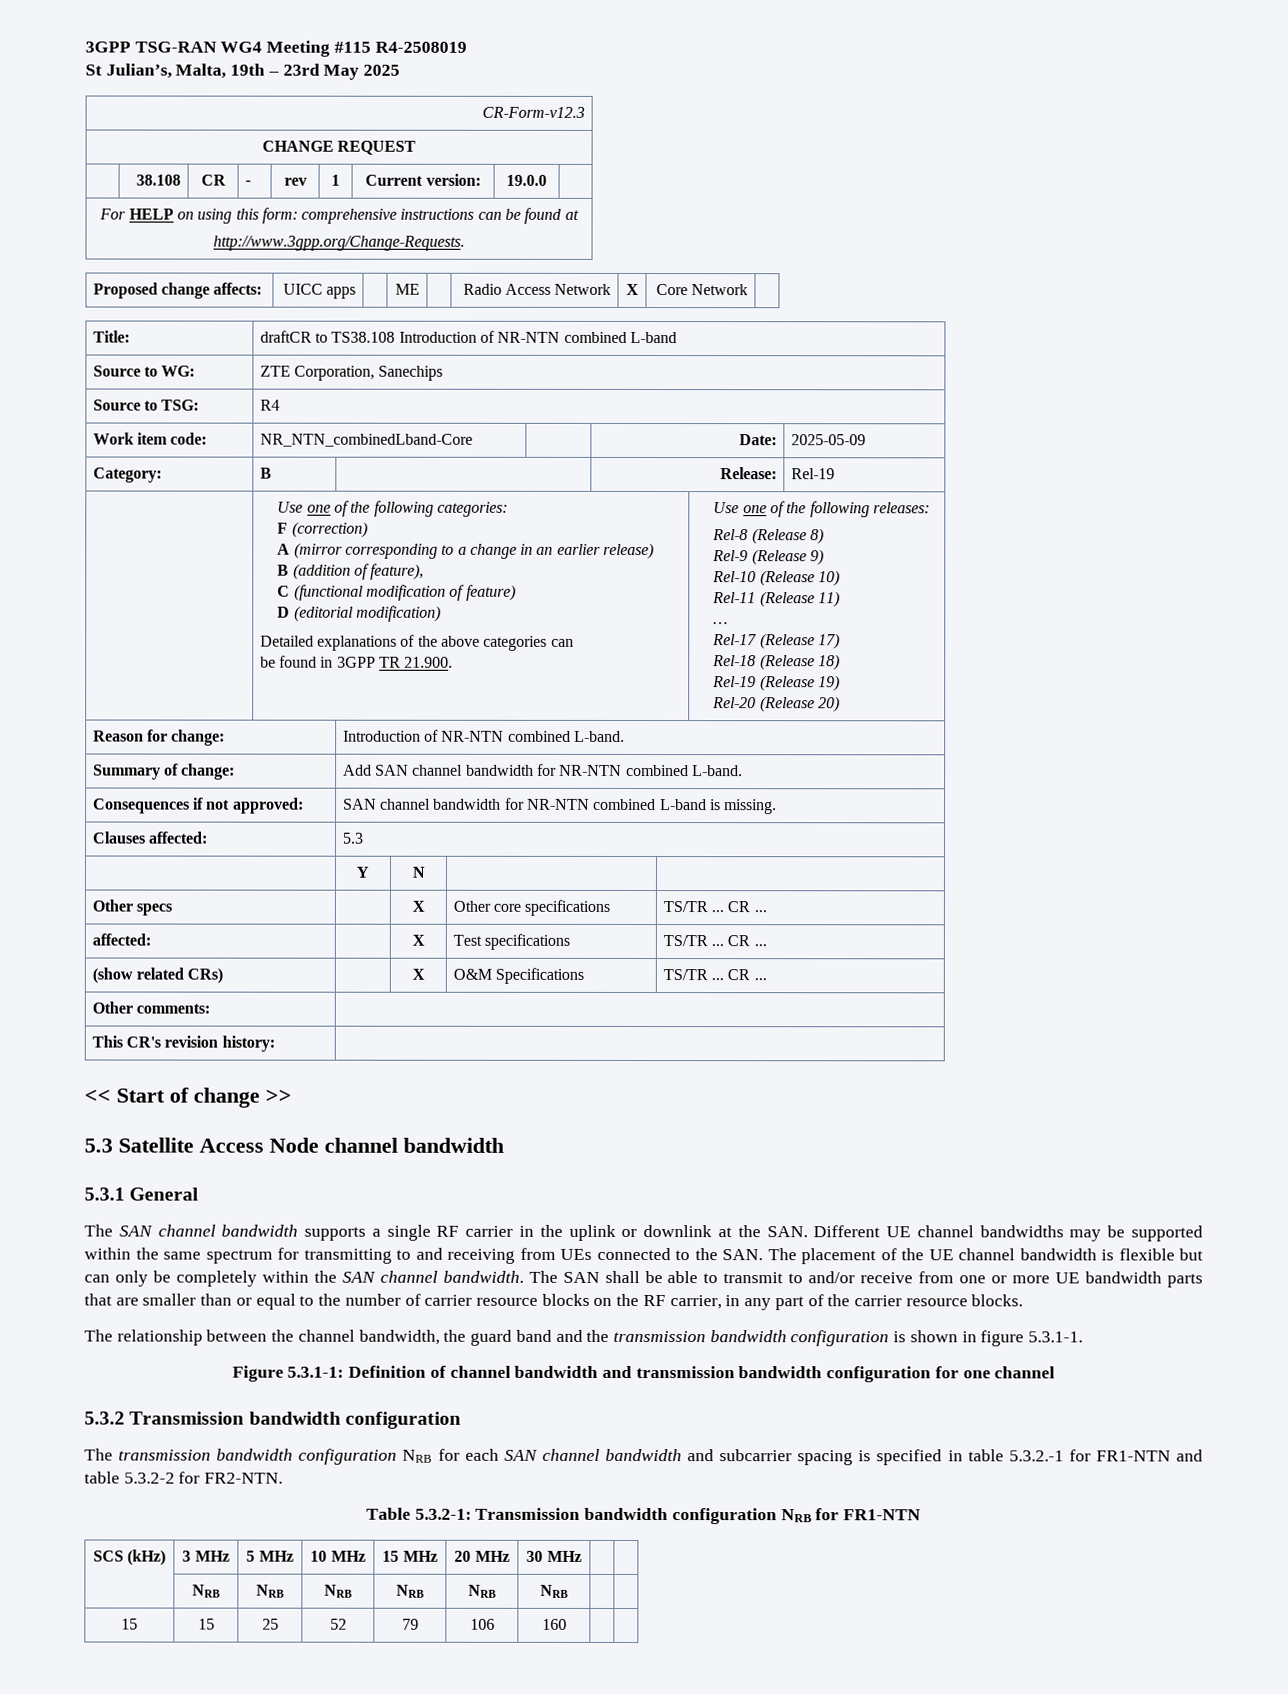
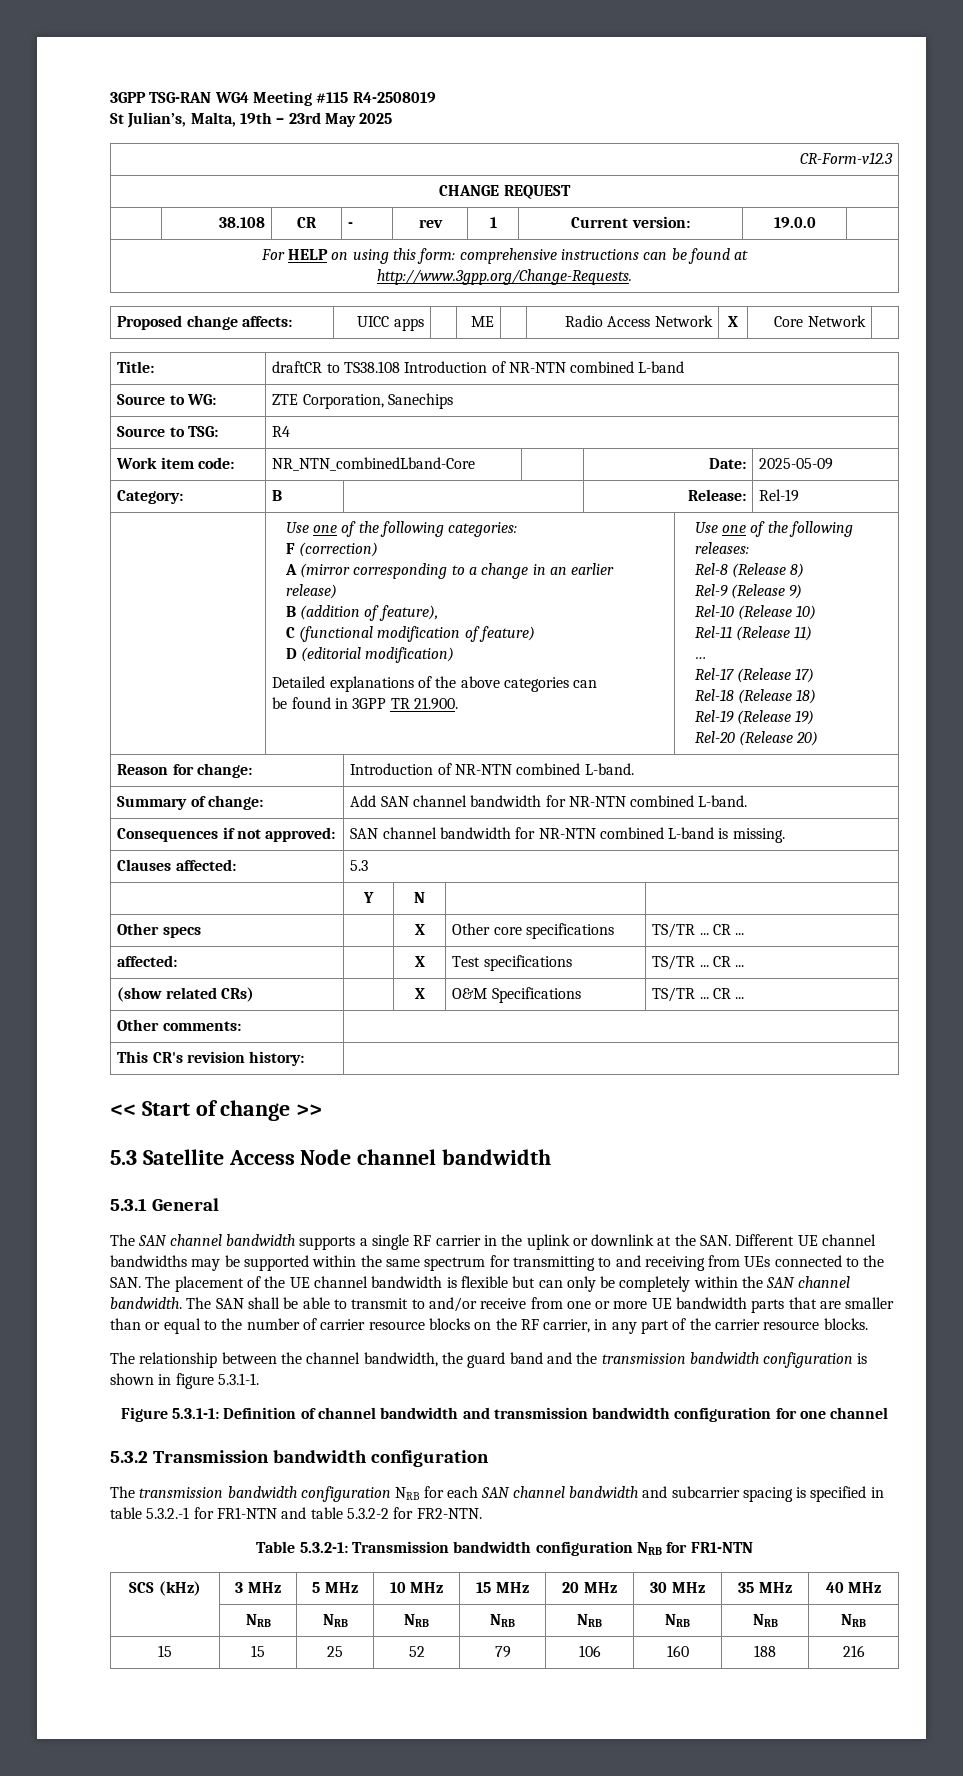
[192,1584,221,1598] [256,1584,285,1598] [324,1584,353,1598] [396,1584,425,1598] [468,1584,497,1598] [540,1584,569,1598] | // | NRB | NRB | NRB | NRB | NRB | NRB | | -> [738,1582,792,1593] [825,1582,882,1593] [245,1614,271,1627] [322,1614,348,1627] [404,1614,429,1627] [490,1614,515,1627] [577,1614,602,1627] [665,1614,690,1627] [752,1614,778,1627] [841,1614,866,1627] 35 MHz | 40 MHz // | NRB | NRB | NRB | NRB | NRB | NRB | NRB | NRB
(567, 1624) | -> [754,1645,776,1657] [842,1645,865,1657] 188 | 216

